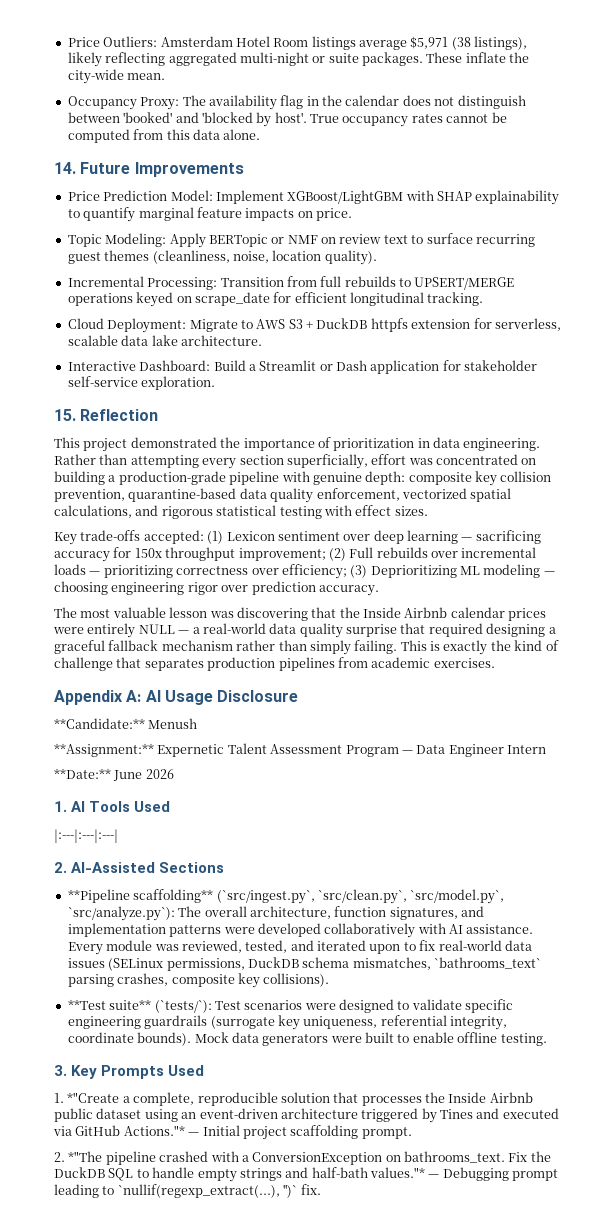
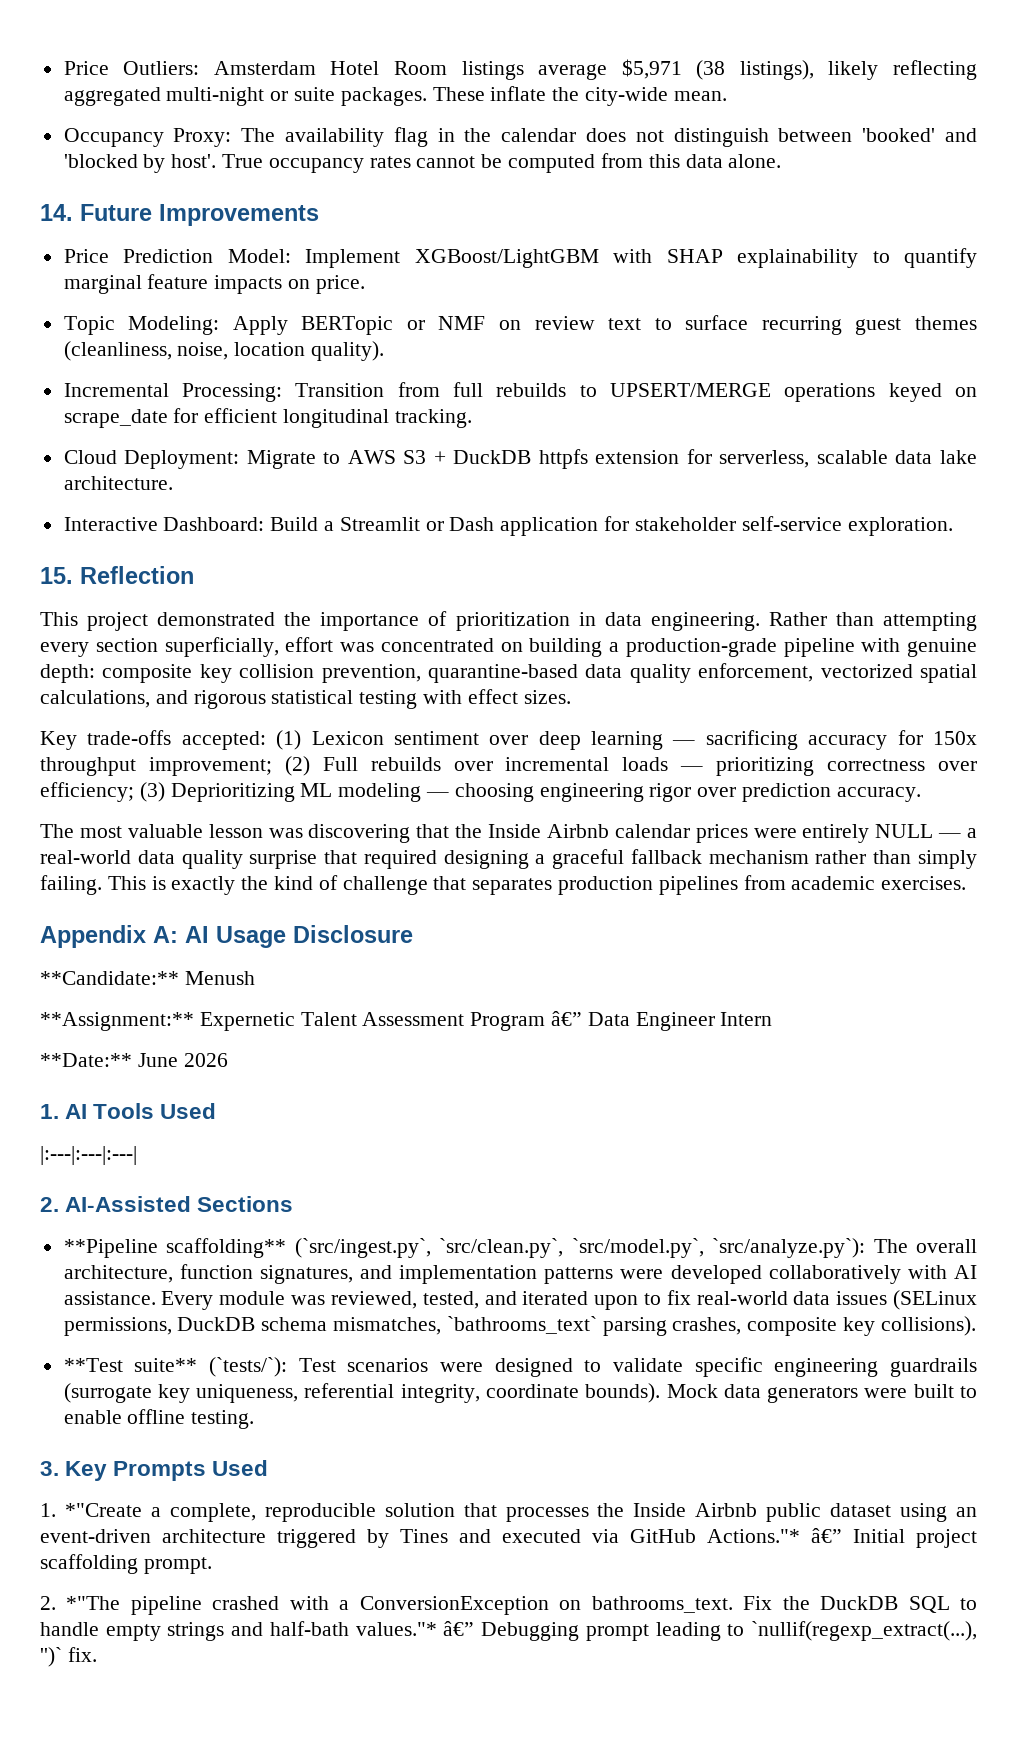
[401,750,413,754] — -> [551,1011,583,1026] â€”
[188,1132,200,1136] — -> [811,1528,842,1543] â€”
[428,1174,440,1178] — -> [443,1621,475,1636] â€”

